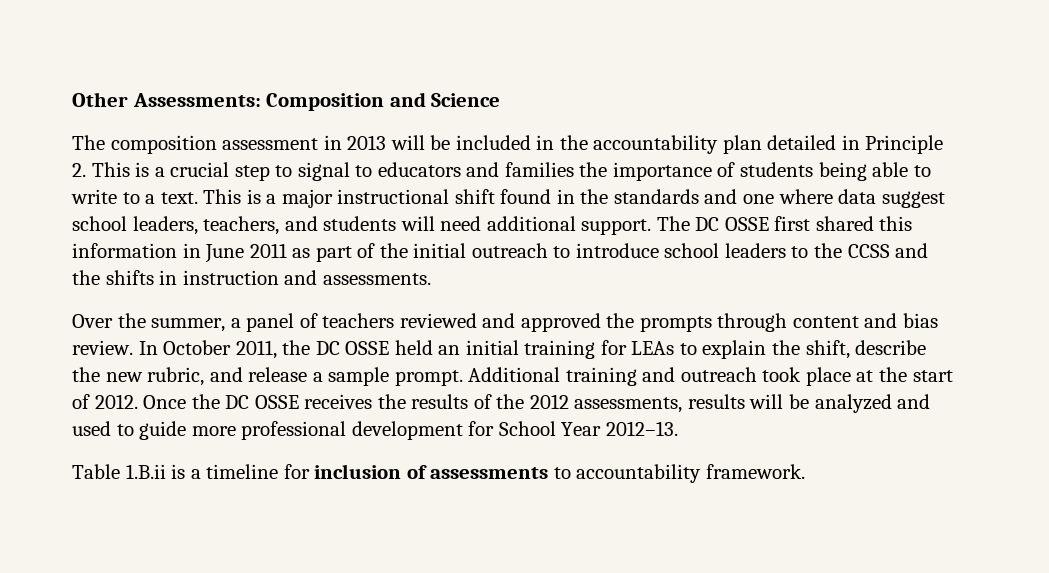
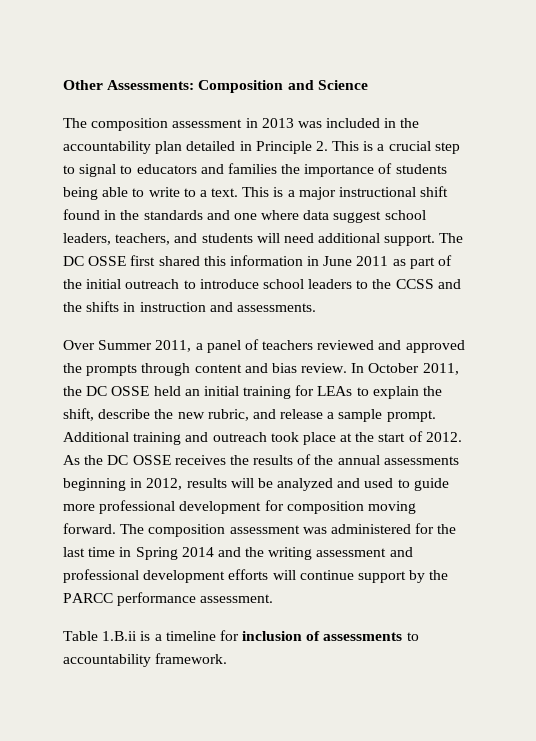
[390,135,451,150] will be -> [297,121,322,128] was
[117,313,226,332] the summer, -> [98,340,192,352] Summer 2011,
[143,395,187,409] Once -> [63,455,80,465] As
[529,394,683,413] 2012 assessments, -> [337,455,459,465] [63,478,183,491] annual assessments beginning in 2012,
[498,421,678,436] School Year 2012–13. -> [286,501,416,514] [63,523,457,537] [63,547,413,560] [63,569,449,583] [63,592,274,606] composition moving forward. The composition assessment was administered for the last time in Spring 2014 and the writing assessment and professional development efforts will continue support by the PARCC performance assessment.

